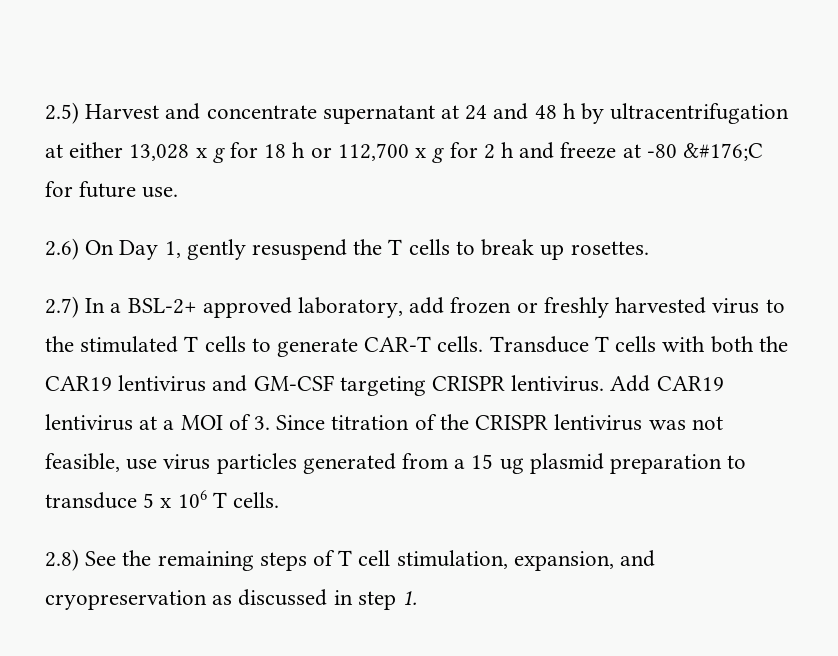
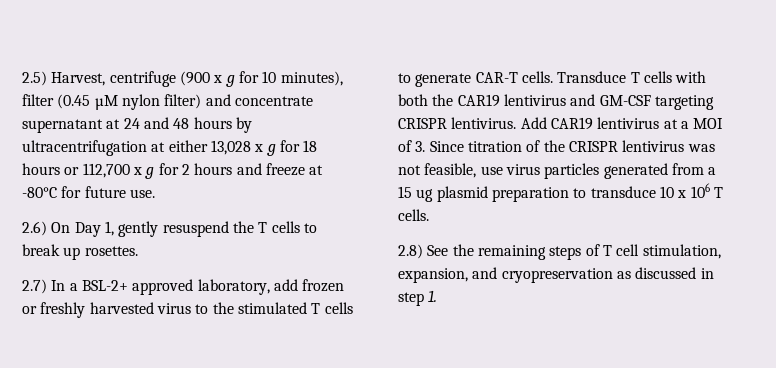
[85,104,160,119] Harvest -> [51,71,343,87] [22,94,202,110] Harvest, centrifuge (900 x g for 10 minutes), filter (0.45 µM nylon filter)
[562,103,576,119] h -> [193,117,232,129] hours
[292,142,306,158] h -> [22,163,60,175] hours
[500,142,514,158] h -> [194,163,233,175] hours
[646,143,763,161] -80 &#176;C -> [22,187,57,198] -80°C
[143,493,155,508] 5 -> [659,186,674,198] 10

